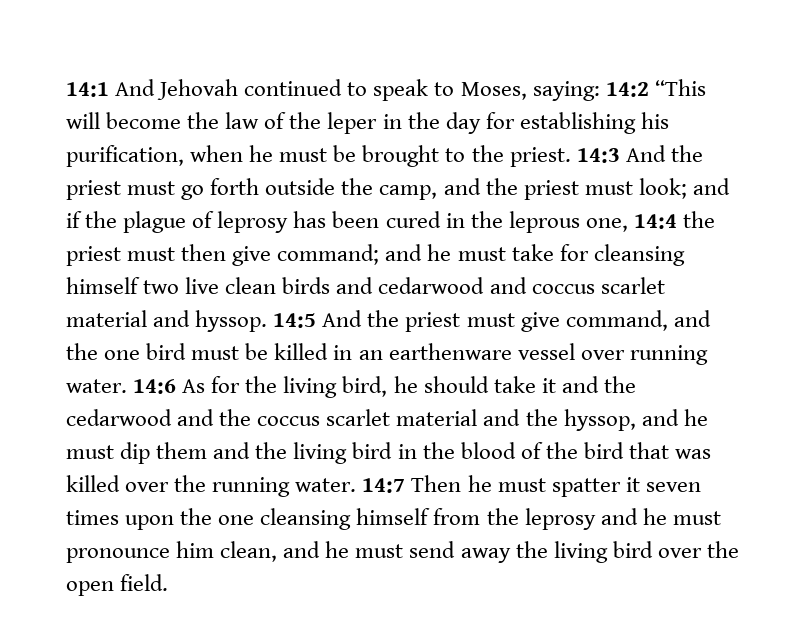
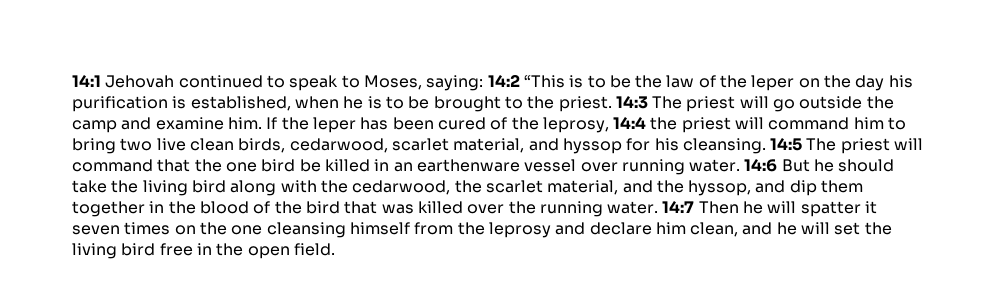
[115,79,156,96] And -> (101, 80) none
[66,112,182,129] will become -> [569,75,631,88] is to be
[382,114,402,129] in -> [798,78,820,88] on
[485,112,669,134] [66,145,328,167] for establishing his purification, when he must -> [888,75,913,88] [72,96,404,112] his purification is established, when he is to
[625,145,703,162] [66,178,730,200] [66,211,715,233] [66,244,685,266] [66,277,665,294] [66,310,711,332] And the priest must go forth outside the camp, and the priest must look; and if the plague of leprosy has been cured in the leprous one, 14:4 the priest must then give command; and he must take for cleansing himself two live clean birds and cedarwood and coccus scarlet material and hyssop. 14:5 And the priest must give command, and -> [652,96,894,112] [72,116,907,133] [72,137,924,154] [72,159,191,172] The priest will go outside the camp and examine him. If the leper has been cured of the leprosy, 14:4 the priest will command him to bring two live clean birds, cedarwood, scarlet material, and hyssop for his cleansing. 14:5 The priest will command that
[191,346,240,360] must -> (296, 165) none
[182,376,636,398] [66,409,708,431] [66,442,393,464] As for the living bird, he should take it and the cedarwood and the coccus scarlet material and the hyssop, and he must dip them and the living bird -> [781,159,895,172] [72,180,864,196] [72,201,145,217] But he should take the living bird along with the cedarwood, the scarlet material, and the hyssop, and dip them together
[497,478,546,492] must -> [767,201,797,213] will
[125,515,175,530] upon -> [174,225,196,235] on
[642,508,721,525] [66,548,170,563] he must pronounce -> [589,222,652,235] declare
[355,541,702,563] must send away the living bird over -> [801,222,892,235] [72,243,212,259] will set the living bird free in

